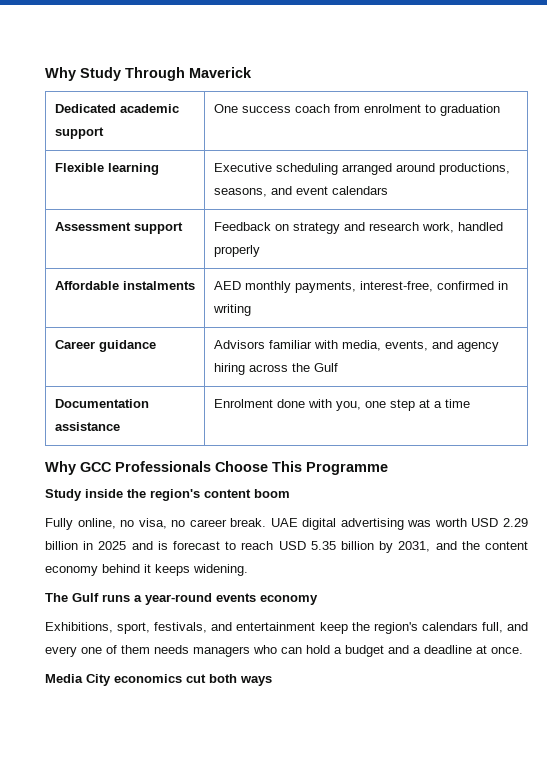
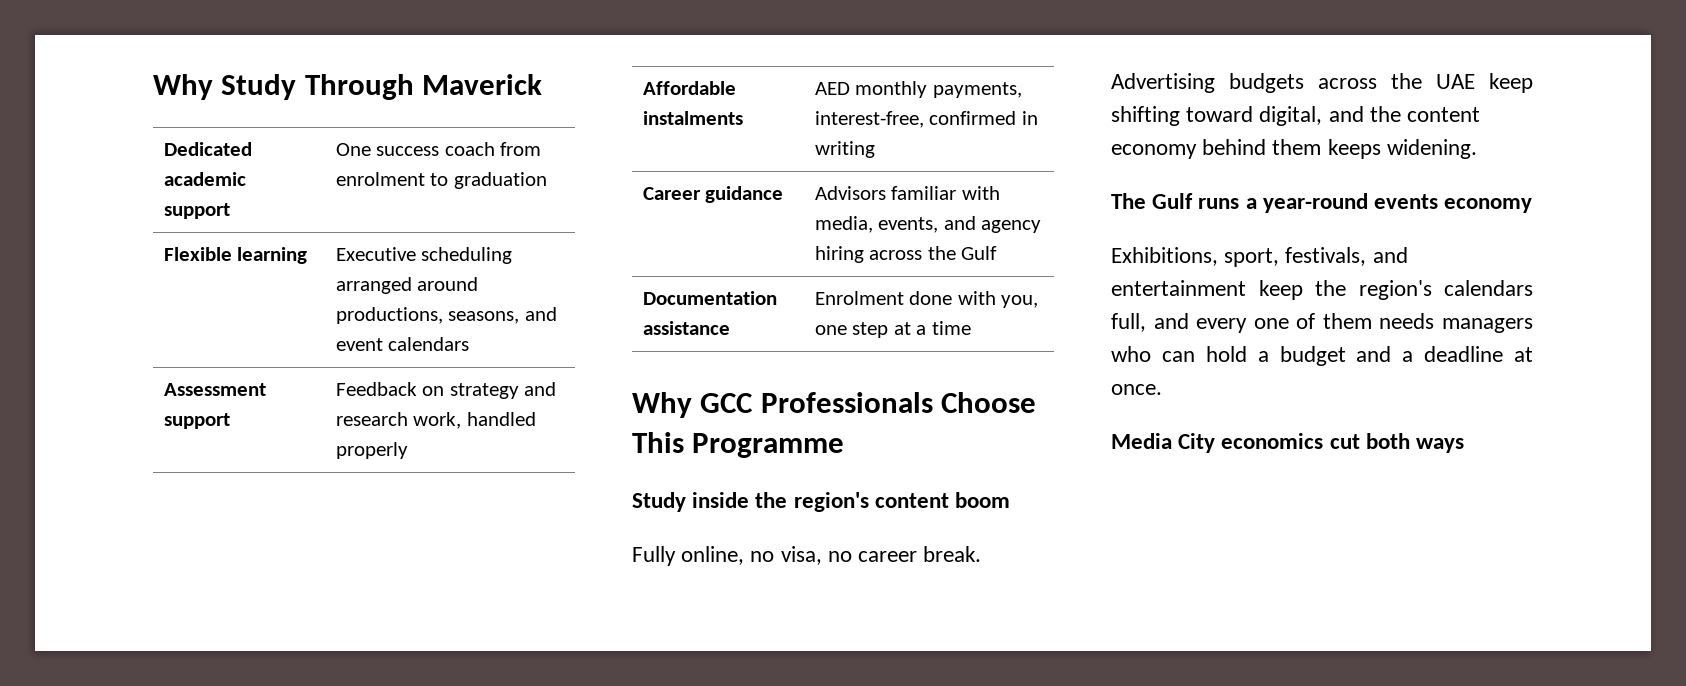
[270,518,528,530] [45,541,431,553] UAE digital advertising was worth USD 2.29 billion in 2025 and is forecast to reach USD 5.35 billion by 2031, -> [1111,73,1533,93] [1111,106,1323,126] Advertising budgets across the UAE keep shifting toward digital,
[144,564,151,573] it -> [1272,139,1322,155] them

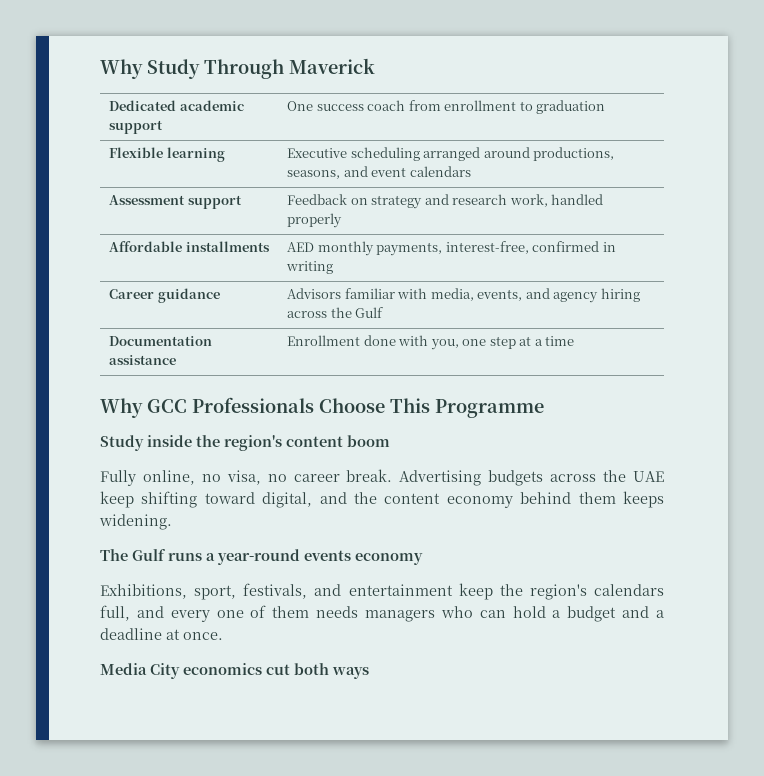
[335,172,425,186] enrolment -> [444,100,517,111] enrollment
[642,111,743,125] instalments -> [185,241,270,252] installments
[814,291,904,305] Enrolment -> [287,335,361,346] Enrollment

